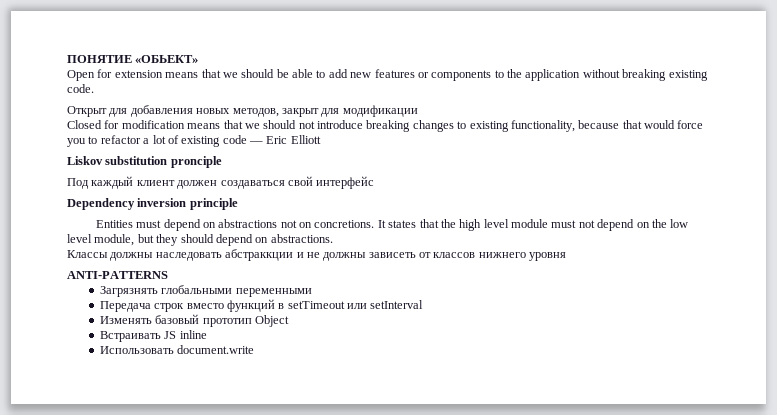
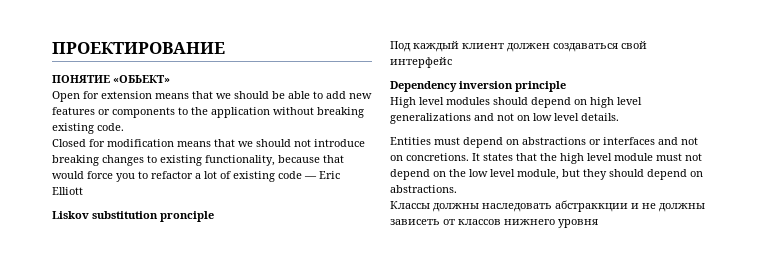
(67, 59) none -> [52,42,225,54] ПРОЕКТИРОВАНИЕ //
[67,105,418,117] // Открыт для добавления новых методов, закрыт для модификации -> (124, 127) none
(238, 204) none -> [390,97,642,108] [390,113,619,124] // High level modules should depend on high level generalizations and not on low level details.
(278, 223) none -> [589,137,678,145] or interfaces and
[67,271,168,279] [99,285,312,297] [99,299,424,312] [99,314,289,327] [99,330,207,342] [99,345,255,354] // ANTI-PATTERNS // Загрязнять глобальными переменными // Передача строк вместо функций в setTimeout или setInterval // Изменять базовый прототип Object // Встраивать JS inline // Использовать document.write -> (598, 223) none

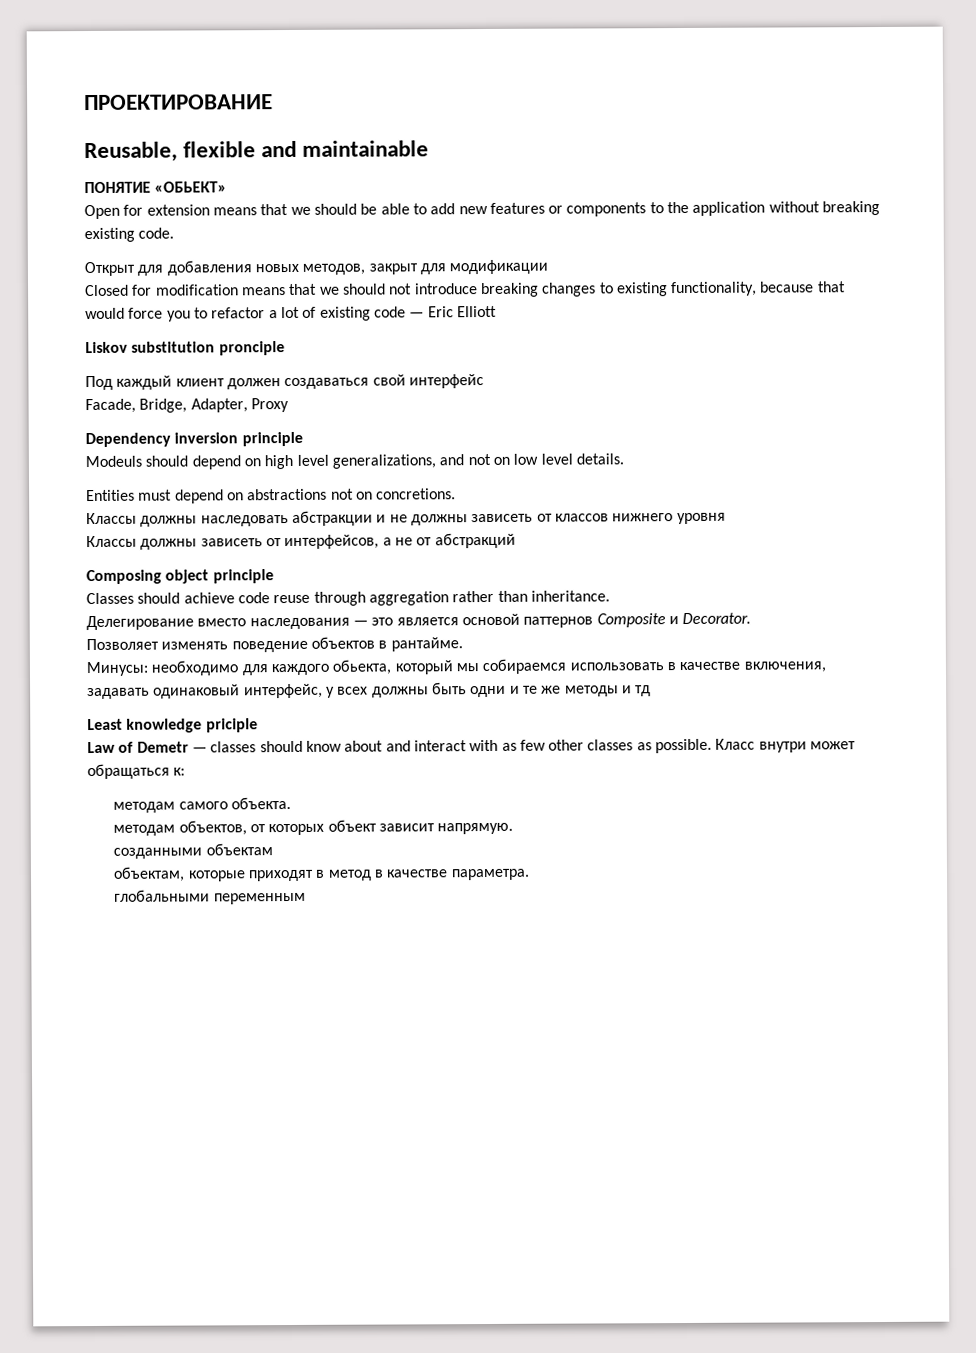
(225, 48) none -> [84,140,430,163] // Reusable, flexible and maintainable
(124, 127) none -> [84,259,549,277] // Открыт для добавления новых методов, закрыт для модификации
(452, 62) none -> [85,398,289,414] // Facade, Bridge, Adapter, Proxy
[390,97,490,108] High level modules -> [85,455,142,468] Modeuls
[390,113,471,124] generalizations -> [331,454,436,469] generalizations,
[589,137,678,145] or interfaces and -> (328, 494) none
[472,153,702,164] [390,169,703,180] [390,185,457,193] It states that the high level module must not depend on the low level module, but they should depend on abstractions. -> (457, 494) none
[555,200,628,212] абстраккции -> [291,510,373,526] абстракции
(598, 223) none -> [86,532,516,550] [86,569,274,585] [86,590,610,606] [86,612,752,631] [86,636,463,653] [86,658,826,677] [87,682,652,700] [87,718,258,733] [87,738,857,754] [87,763,186,780] [113,796,292,813] [113,819,514,836] [113,843,273,859] [113,866,530,882] [114,889,306,905] // Классы должны зависеть от интерфейсов, а не от абстракций // Composing object principle // Classes should achieve code reuse through aggregation rather than inheritance. // Делегирование вместо наследования — это является основой паттернов Composite и Decorator. // Позволяет изменять поведение объектов в рантайме. // Минусы: необходимо для каждого обьекта, который мы собираемся использовать в качестве включения, задавать одинаковый интерфейс, у всех должны быть одни и те же методы и тд // Least knowledge priciple // Law of Demetr — classes should know about and interact with as few other classes as possible. Класс внутри может обращаться к: // методам самого объекта. // методам объектов, от которых объект зависит напрямую. // созданными объектам // объектам, которые приходят в метод в качестве параметра. // глобальными переменным

